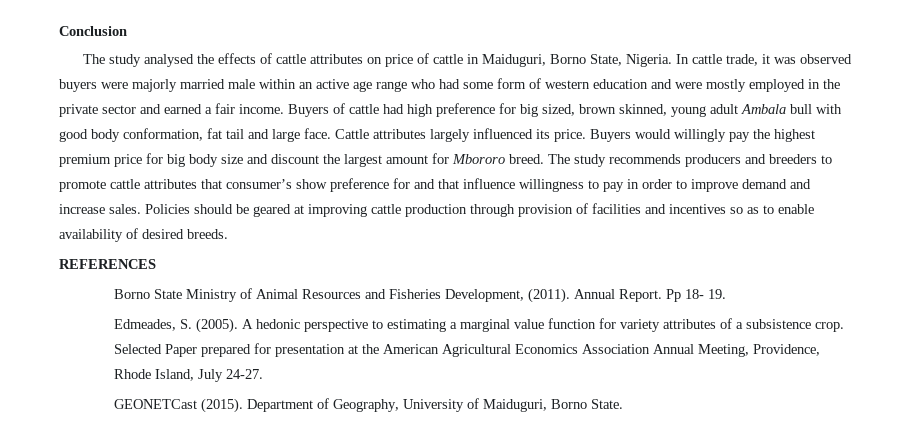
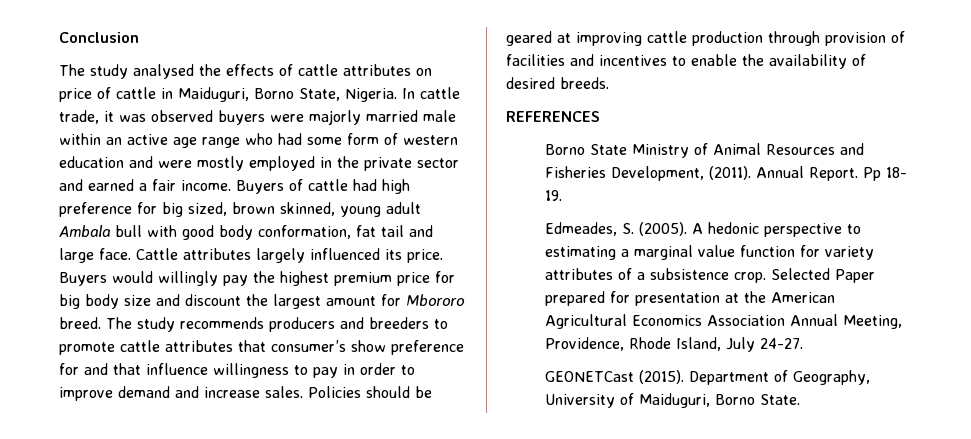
[730,207,759,214] so as -> (667, 60) none
(814, 209) none -> [742,54,764,66] the

